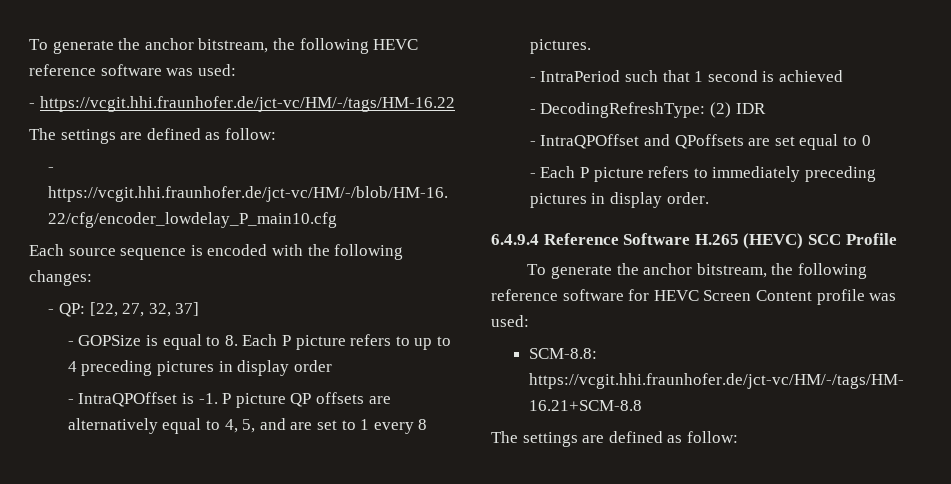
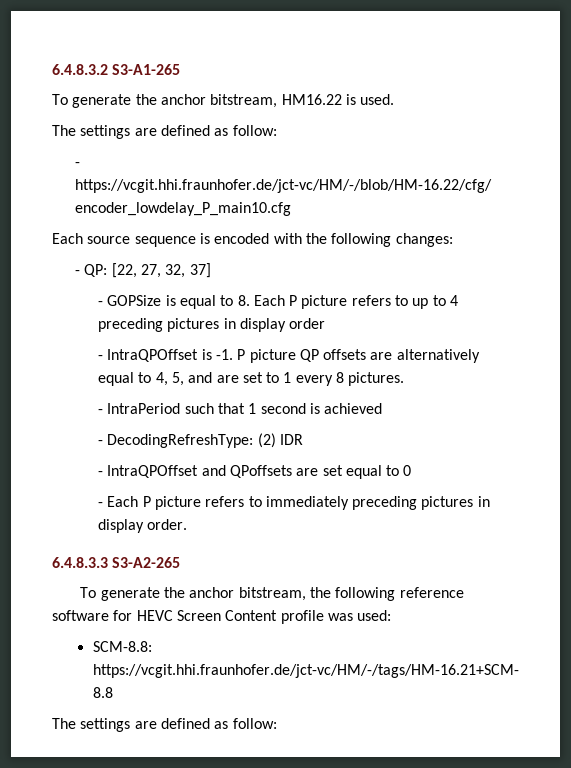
[29,38,419,54] [29,64,236,76] [29,96,455,112] To generate the anchor bitstream, the following HEVC reference software was used: // - https://vcgit.hhi.fraunhofer.de/jct-vc/HM/-/tags/HM-16.22 -> [52,64,181,75] [52,94,395,108] 6.4.8.3.2 S3-A1-265 // To generate the anchor bitstream, HM16.22 is used.
[491,233,897,249] 6.4.9.4 Reference Software H.265 (HEVC) SCC Profile -> [52,557,181,568] 6.4.8.3.3 S3-A2-265

